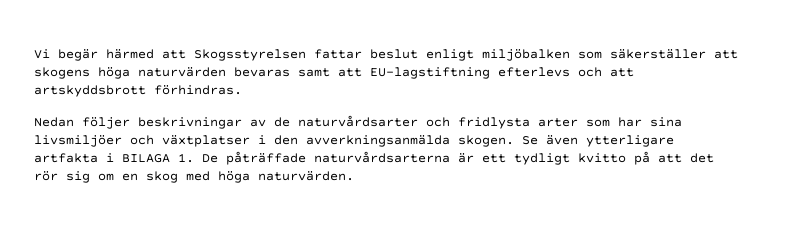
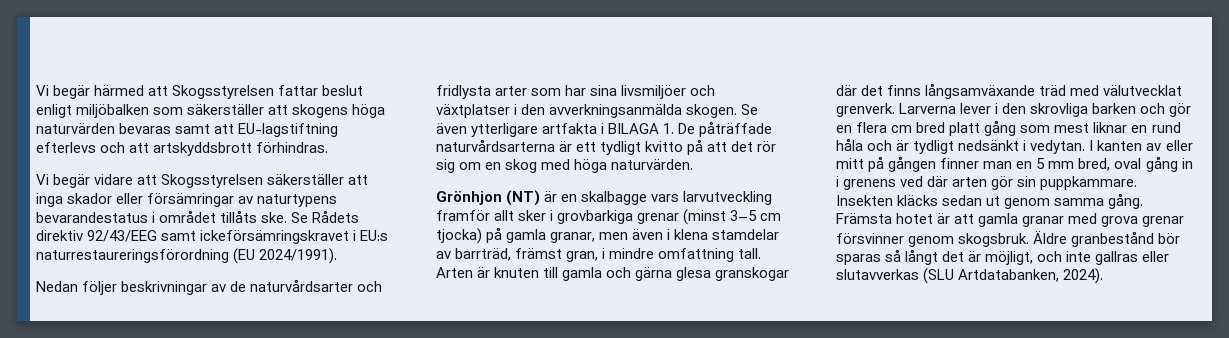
(242, 90) none -> [36,174,369,188] [36,193,338,207] [36,210,360,223] [36,230,389,244] [36,248,338,264] // Vi begär vidare att Skogsstyrelsen säkerställer att inga skador eller försämringar av naturtypens bevarandestatus i området tillåts ske. Se Rådets direktiv 92/43/EEG samt ickeförsämringskravet i EU:s naturrestaureringsförordning (EU 2024/1991).
(354, 176) none -> [436,190,773,206] [436,209,782,225] [436,227,780,244] [436,248,762,262] [436,267,790,281] [836,83,1183,99] [836,103,1192,117] [836,120,1181,136] [836,138,1193,154] [836,156,1193,172] [836,176,1138,190] [836,193,1144,209] [836,213,1185,227] [836,230,1181,247] [836,249,1170,265] [836,268,1104,284] // Grönhjon (NT) är en skalbagge vars larvutveckling framför allt sker i grovbarkiga grenar (minst 3–5 cm tjocka) på gamla granar, men även i klena stamdelar av barrträd, främst gran, i mindre omfattning tall. Arten är knuten till gamla och gärna glesa granskogar där det finns långsamväxande träd med välutvecklat grenverk. Larverna lever i den skrovliga barken och gör en flera cm bred platt gång som mest liknar en rund håla och är tydligt nedsänkt i vedytan. I kanten av eller mitt på gången finner man en 5 mm bred, oval gång in i grenens ved där arten gör sin puppkammare. Insekten kläcks sedan ut genom samma gång. Främsta hotet är att gamla granar med grova grenar försvinner genom skogsbruk. Äldre granbestånd bör sparas så långt det är möjligt, och inte gallras eller slutavverkas (SLU Artdatabanken, 2024).

